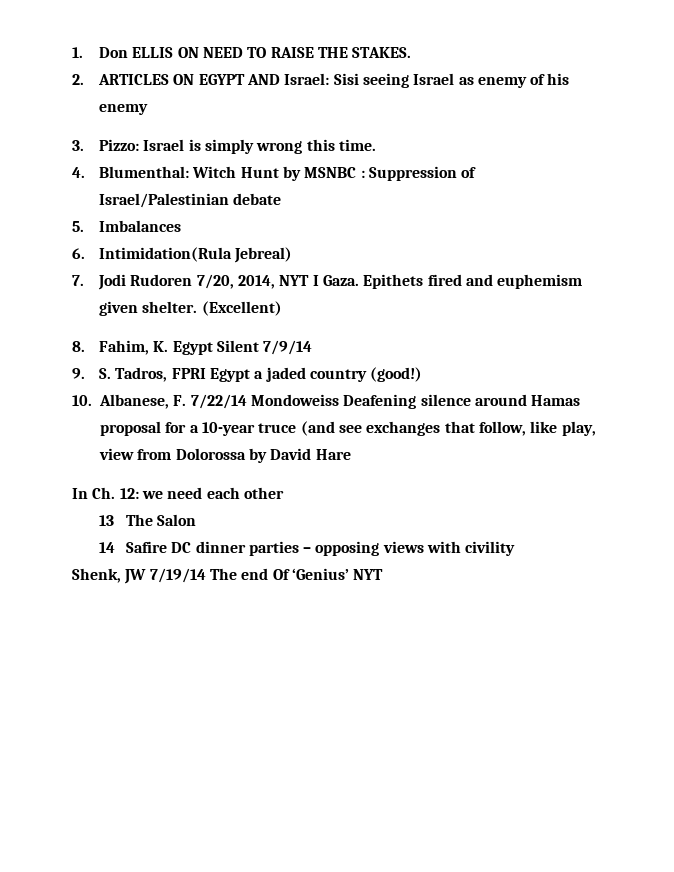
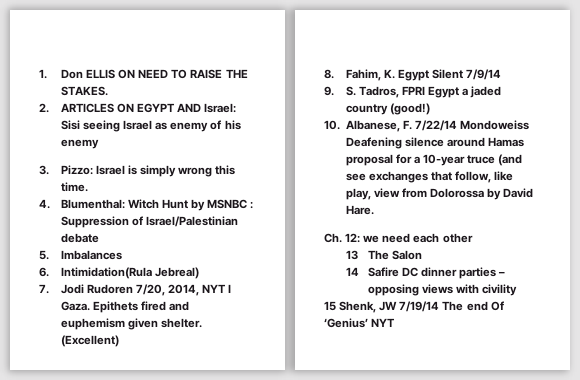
[315,449,351,460] [72,488,88,499] Hare // In -> [345,205,374,215] Hare. //
(516, 548) none -> [324,301,336,311] 15

